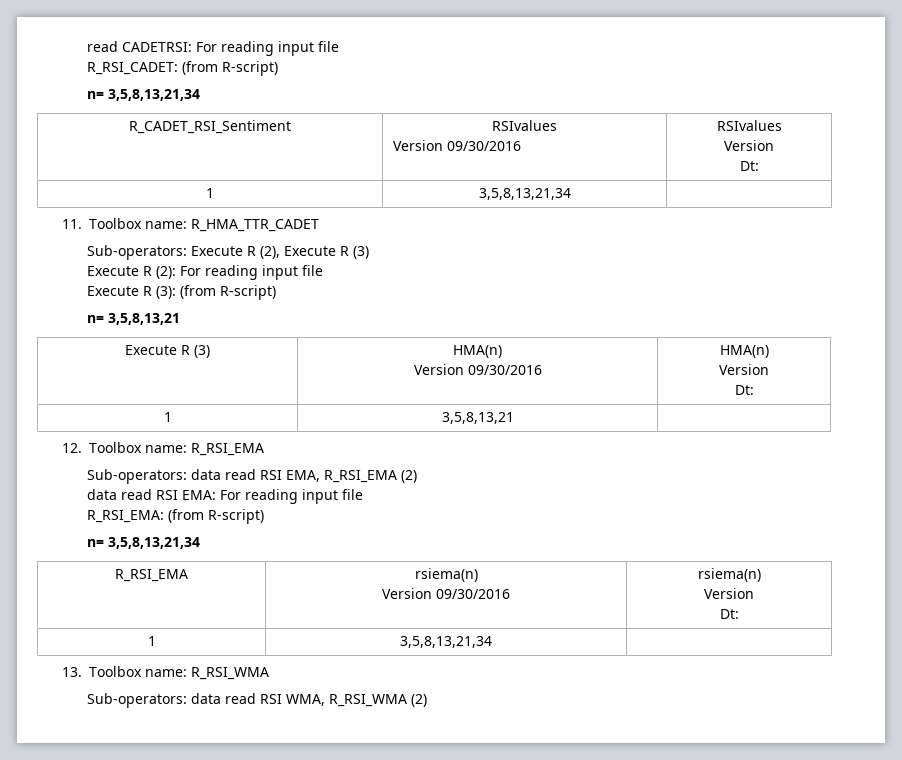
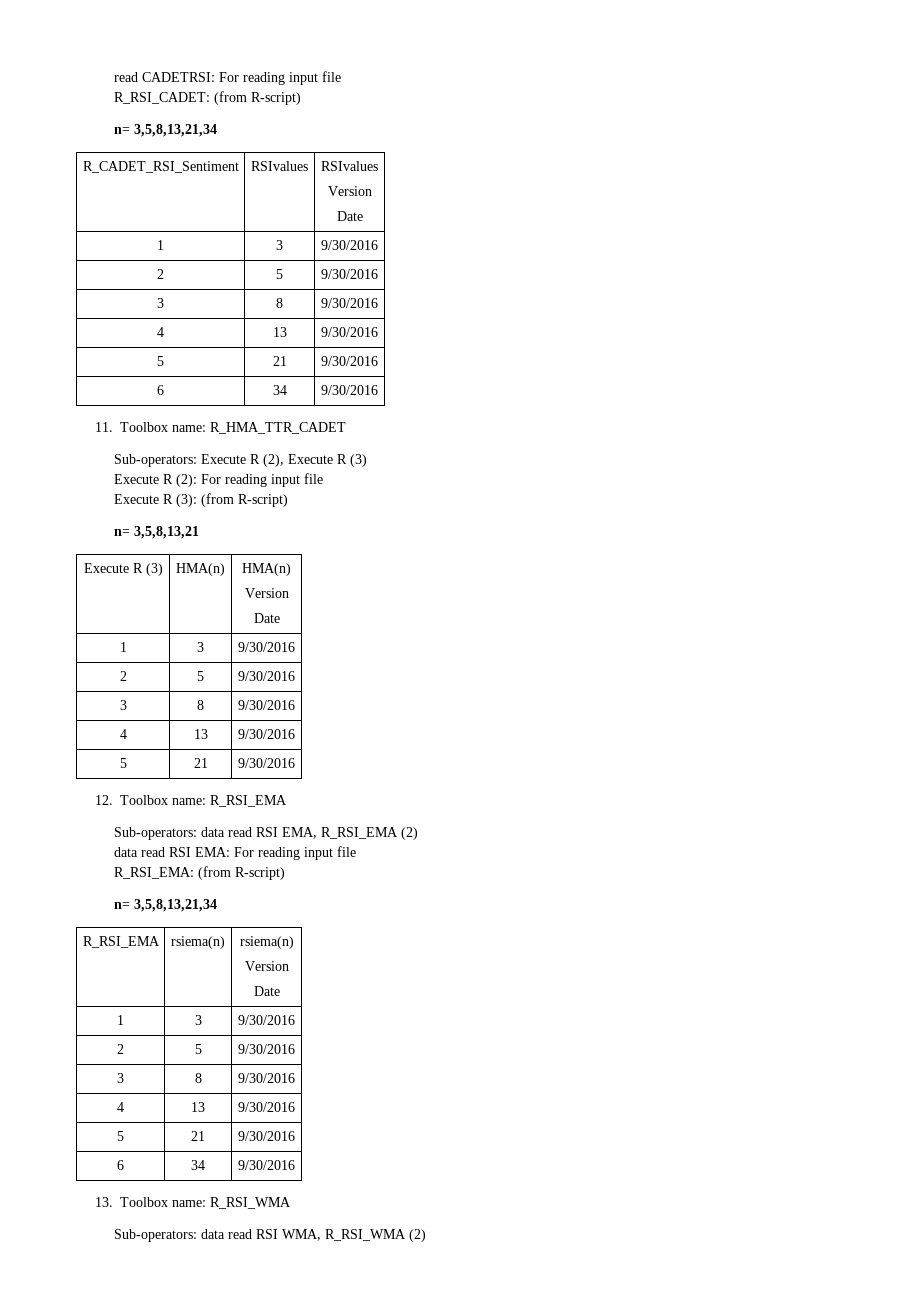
[393,140,522,151] // Version 09/30/2016 -> (308, 166) none
[739,161,759,171] [206,188,214,198] [478,188,571,200] Dt: // 1 | 3,5,8,13,21,34 | -> [336,211,363,221] [157,240,164,250] [276,240,283,250] [321,240,378,250] [157,269,164,279] [276,269,283,279] [321,269,378,279] [157,298,164,308] [276,298,283,308] [321,298,378,308] [157,327,164,337] [272,327,287,337] [321,327,378,337] [157,356,164,366] [272,356,287,366] [321,356,378,366] [157,385,164,395] [272,385,287,395] [321,385,378,395] Date // 1 | 3 | 9/30/2016 // 2 | 5 | 9/30/2016 // 3 | 8 | 9/30/2016 // 4 | 13 | 9/30/2016 // 5 | 21 | 9/30/2016 // 6 | 34 | 9/30/2016
[413,364,542,375] // Version 09/30/2016 -> (225, 569) none
[734,385,754,395] [163,412,172,422] [441,412,514,424] Dt: // 1 | 3,5,8,13,21 | -> [253,613,280,623] [119,642,127,652] [197,642,204,652] [238,642,295,652] [119,671,127,681] [197,671,204,681] [238,671,295,681] [119,700,127,710] [197,700,204,710] [238,700,295,710] [119,729,127,739] [193,729,208,739] [238,729,295,739] [119,758,127,768] [193,758,208,768] [238,758,295,768] Date // 1 | 3 | 9/30/2016 // 2 | 5 | 9/30/2016 // 3 | 8 | 9/30/2016 // 4 | 13 | 9/30/2016 // 5 | 21 | 9/30/2016
[382,588,510,599] // Version 09/30/2016 -> (225, 942) none
[719,609,739,619] [147,636,156,646] [400,636,492,648] Dt: // 1 | 3,5,8,13,21,34 | -> [253,986,280,996] [117,1015,124,1025] [194,1015,202,1025] [238,1015,295,1025] [117,1044,124,1054] [194,1044,202,1054] [238,1044,295,1054] [117,1073,124,1083] [194,1073,202,1083] [238,1073,295,1083] [117,1102,124,1112] [191,1102,205,1112] [238,1102,295,1112] [117,1131,124,1141] [191,1131,205,1141] [238,1131,295,1141] [117,1160,124,1170] [191,1160,205,1170] [238,1160,295,1170] Date // 1 | 3 | 9/30/2016 // 2 | 5 | 9/30/2016 // 3 | 8 | 9/30/2016 // 4 | 13 | 9/30/2016 // 5 | 21 | 9/30/2016 // 6 | 34 | 9/30/2016

